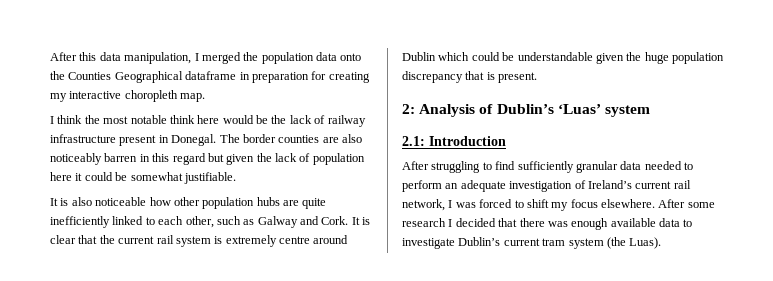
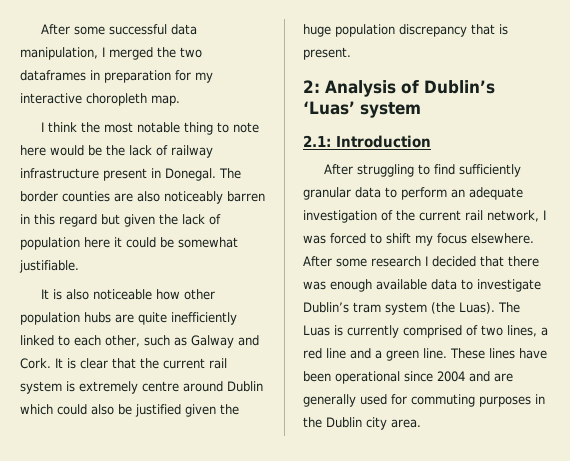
[50,52,97,61] After this -> [40,24,167,35] After some successful
[261,52,362,64] [50,71,237,83] population data onto the Counties Geographical dataframe -> [180,47,202,58] [20,70,86,81] two dataframes
[328,72,370,83] creating -> (191, 75) none
[169,115,195,124] think -> [183,122,259,135] thing to note
[502,52,593,61] be understandable -> [91,404,181,417] also be justified
[644,161,682,170] needed -> (381, 192) none
[587,180,632,189] Ireland’s -> [396,210,415,221] the
[503,238,540,246] current -> (349, 307) none
(662, 243) none -> [498,302,520,313] [303,325,548,338] [303,348,547,361] [303,371,513,384] [303,394,545,407] [303,417,421,430] The Luas is currently comprised of two lines, a red line and a green line. These lines have been operational since 2004 and are generally used for commuting purposes in the Dublin city area.

